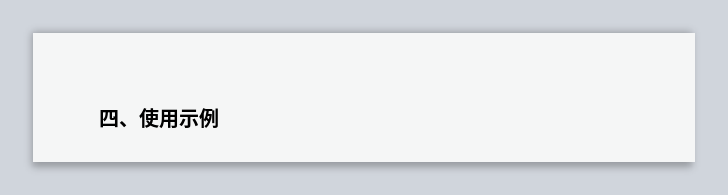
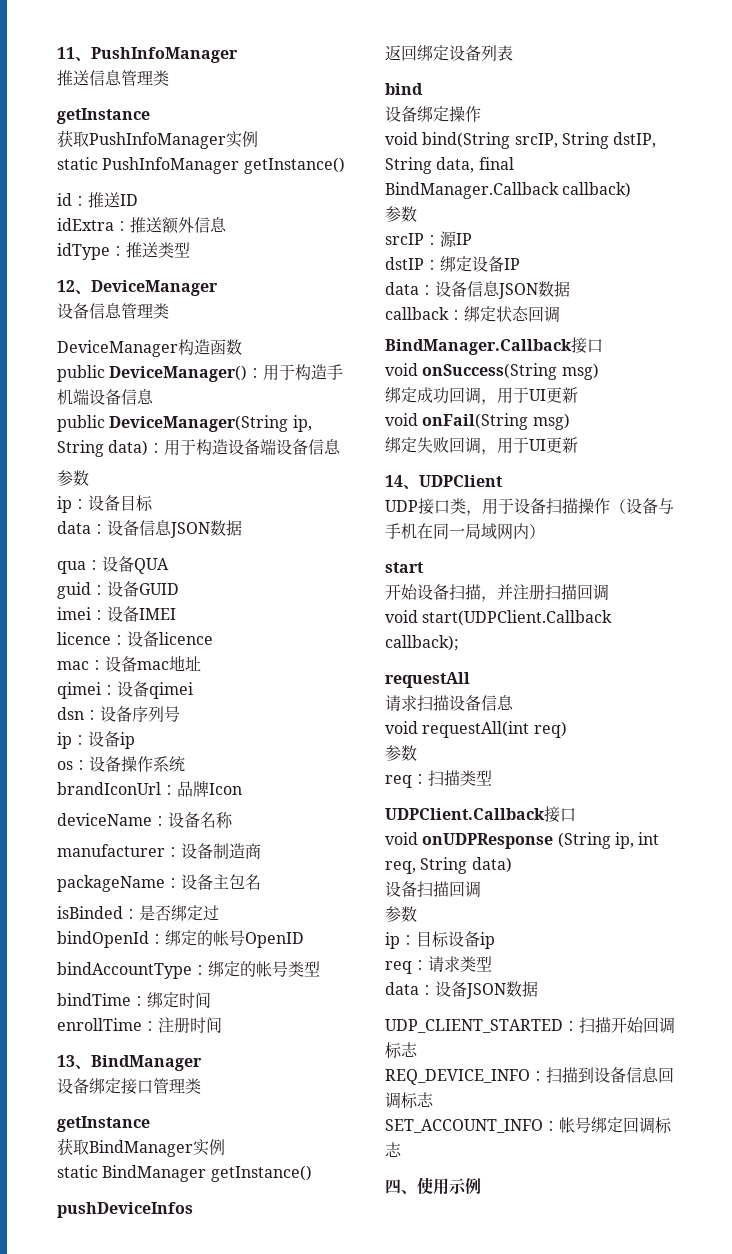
(99, 119) none -> [57,47,238,63] [57,70,169,86] [57,108,150,124] [57,130,258,149] [57,157,345,174] [57,192,138,208] [57,217,227,234] [57,242,190,260] [57,280,218,296] [57,303,169,319] [57,339,242,357] [57,364,344,382] [57,389,154,405] [57,415,312,432] [57,439,342,457] [57,470,89,486] [57,495,153,513] [57,520,242,538] [57,556,169,574] [57,581,179,599] [57,606,176,622] [57,631,213,647] [57,655,201,672] [57,681,193,699] [57,706,180,722] [57,731,135,749] [57,756,185,772] [57,781,242,797] [57,812,233,828] [57,843,261,860] [57,874,261,892] [57,905,219,921] [57,930,304,948] [57,961,320,979] [57,992,211,1008] [57,1017,222,1033] [57,1055,202,1071] [57,1078,201,1095] [57,1116,150,1132] [57,1138,225,1157] [57,1165,312,1182] [57,1202,193,1218] [385,45,513,61] [385,83,423,95] [385,106,481,122] [385,132,657,149] [385,157,514,174] [385,182,632,199] [385,206,417,222] [385,231,472,247] [385,256,520,272] [385,281,570,299] [385,306,560,323] [385,337,603,355] [385,363,599,380] [385,387,578,405] [385,413,570,430] [385,437,578,455] [385,475,503,489] [385,498,674,516] [385,523,545,540] [385,562,424,573] [385,584,609,602] [385,610,613,626] [385,635,459,651] [385,672,470,688] [385,695,514,711] [385,721,567,738] [385,745,417,761] [385,770,492,788] [385,806,576,823] [385,832,660,849] [385,857,512,874] [385,881,481,898] [385,906,417,922] [385,931,495,949] [385,956,492,974] [385,981,538,999] [385,1017,675,1034] [385,1042,418,1059] [385,1067,674,1085] [385,1092,434,1109] [385,1117,672,1134] [385,1142,402,1157] 11、PushInfoManager // 推送信息管理类 // getInstance // 获取PushInfoManager实例 // static PushInfoManager getInstance() // id：推送ID // idExtra：推送额外信息 // idType：推送类型 // 12、DeviceManager // 设备信息管理类 // DeviceManager构造函数 // public DeviceManager()：用于构造手机端设备信息 // public DeviceManager(String ip, String data)：用于构造设备端设备信息 // 参数 // ip：设备目标 // data：设备信息JSON数据 // qua：设备QUA // guid：设备GUID // imei：设备IMEI // licence：设备licence // mac：设备mac地址 // qimei：设备qimei // dsn：设备序列号 // ip：设备ip // os：设备操作系统 // brandIconUrl：品牌Icon // deviceName：设备名称 // manufacturer：设备制造商 // packageName：设备主包名 // isBinded：是否绑定过 // bindOpenId：绑定的帐号OpenID // bindAccountType：绑定的帐号类型 // bindTime：绑定时间 // enrollTime：注册时间 // 13、BindManager // 设备绑定接口管理类 // getInstance // 获取BindManager实例 // static BindManager getInstance() // pushDeviceInfos // 返回绑定设备列表 // bind // 设备绑定操作 // void bind(String srcIP, String dstIP, String data, final BindManager.Callback callback) // 参数 // srcIP：源IP // dstIP：绑定设备IP // data：设备信息JSON数据 // callback：绑定状态回调 // BindManager.Callback接口 // void onSuccess(String msg) // 绑定成功回调，用于UI更新 // void onFail(String msg) // 绑定失败回调，用于UI更新 // 14、UDPClient // UDP接口类，用于设备扫描操作（设备与手机在同一局域网内） // start // 开始设备扫描，并注册扫描回调 // void start(UDPClient.Callback callback); // requestAll // 请求扫描设备信息 // void requestAll(int req) // 参数 // req：扫描类型 // UDPClient.Callback接口 // void onUDPResponse (String ip, int req, String data) // 设备扫描回调 // 参数 // ip：目标设备ip // req：请求类型 // data：设备JSON数据 // UDP_CLIENT_STARTED：扫描开始回调标志 // REQ_DEVICE_INFO：扫描到设备信息回调标志 // SET_ACCOUNT_INFO：帐号绑定回调标志 //

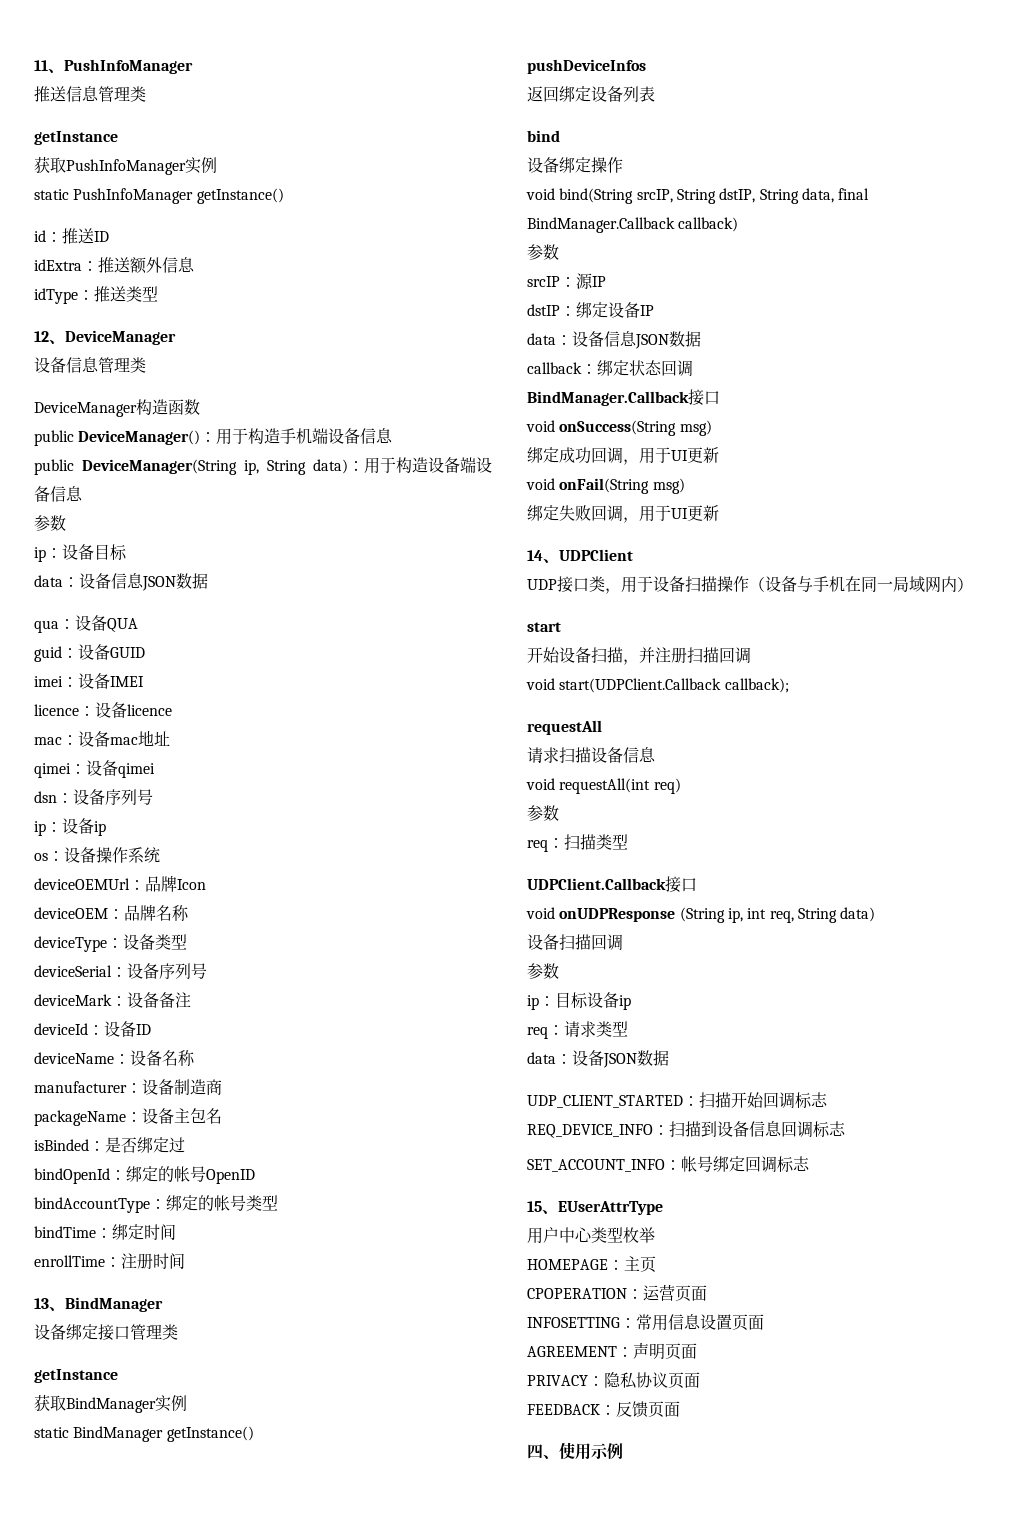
[57,782,161,795] brandIconUrl -> [34,878,130,890] deviceOEMUrl
(242, 789) none -> [34,905,189,921] [34,934,187,952] [34,963,207,979] [34,992,191,1008] [34,1021,151,1037] // deviceOEM：品牌名称 // deviceType：设备类型 // deviceSerial：设备序列号 // deviceMark：设备备注 // deviceId：设备ID
(402, 1149) none -> [527,1201,663,1215] [527,1227,655,1244] [527,1256,656,1273] [527,1284,707,1302] [527,1314,764,1331] [527,1342,697,1360] [527,1372,700,1389] [527,1401,680,1418] // 15、EUserAttrType // 用户中心类型枚举 // HOMEPAGE：主页 // CPOPERATION：运营页面 // INFOSETTING：常用信息设置页面 // AGREEMENT：声明页面 // PRIVACY：隐私协议页面 // FEEDBACK：反馈页面

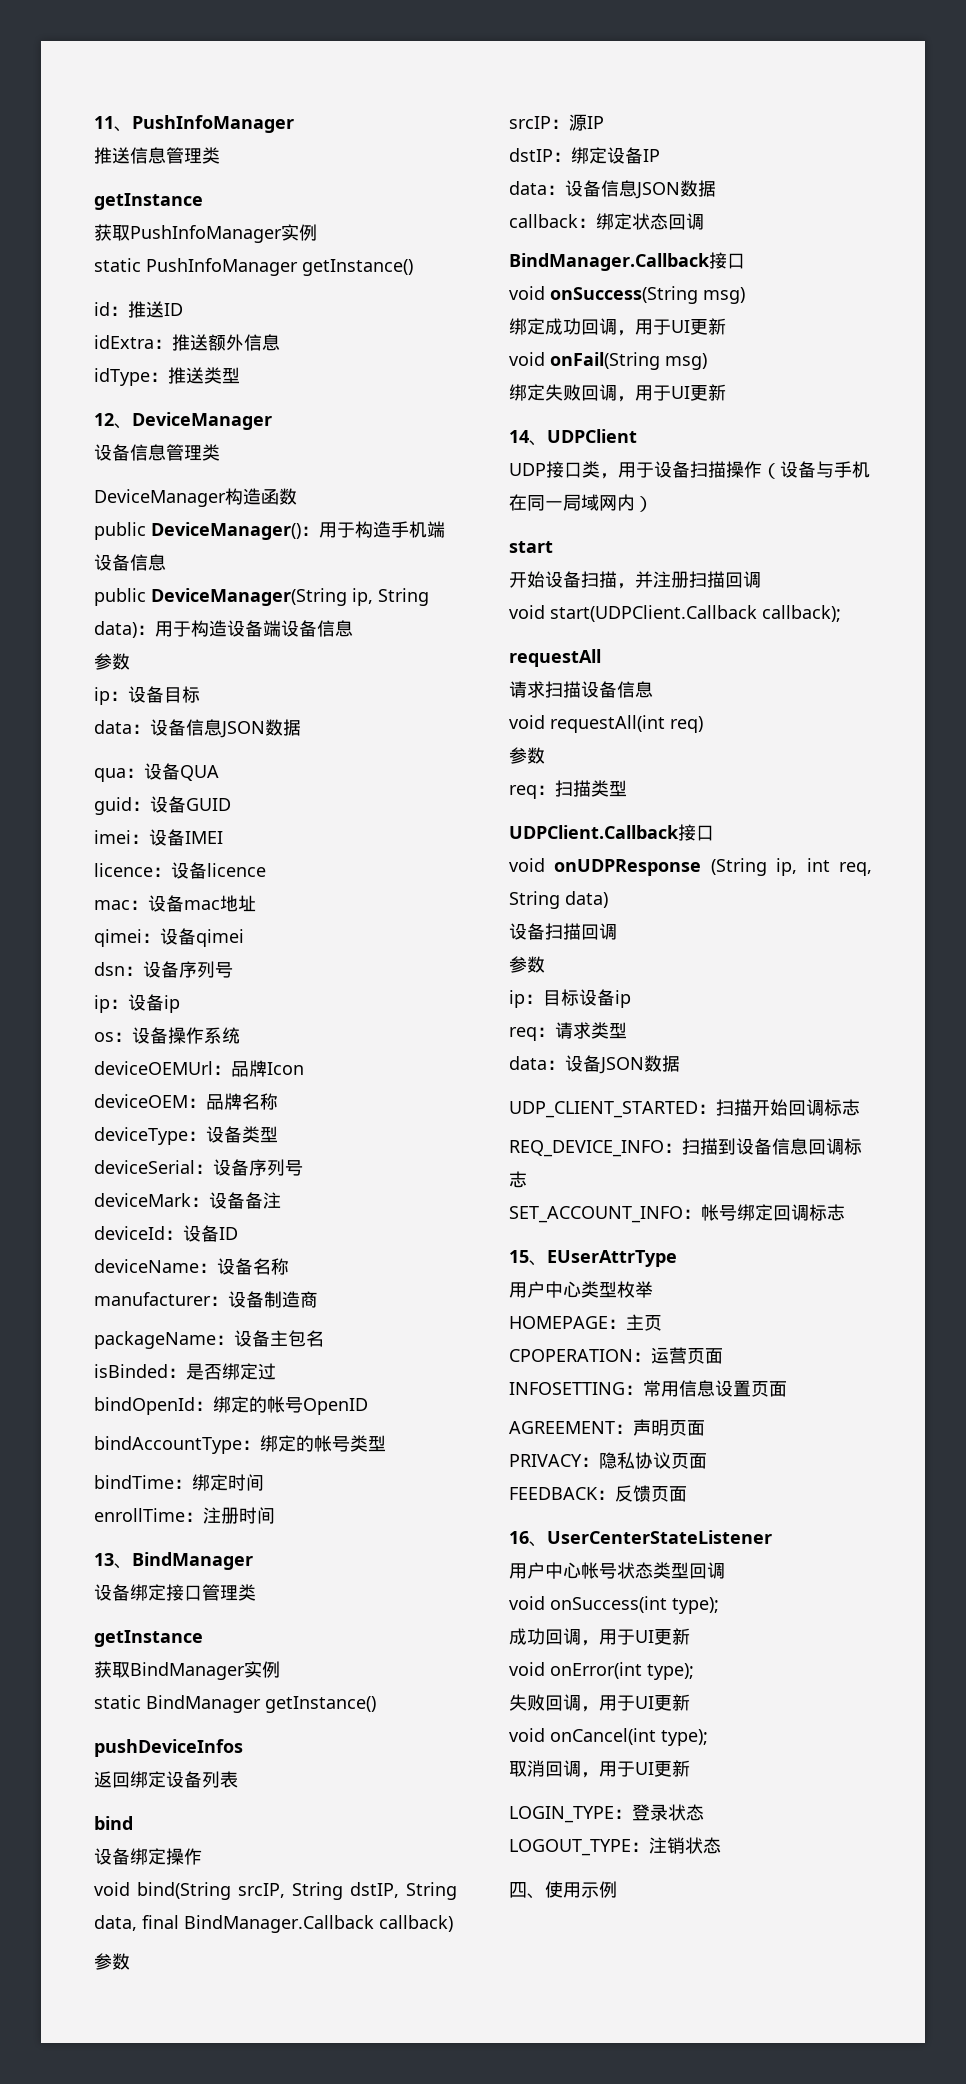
(680, 1409) none -> [509,1530,772,1547] [509,1562,725,1579] [509,1596,719,1614] [509,1628,690,1646] [509,1662,694,1680] [509,1694,690,1712] [509,1728,708,1746] [509,1760,690,1778] [509,1804,704,1823] [509,1837,721,1856] // 16、UserCenterStateListener // 用户中心帐号状态类型回调 // void onSuccess(int type); // 成功回调，用于UI更新 // void onError(int type); // 失败回调，用于UI更新 // void onCancel(int type); // 取消回调，用于UI更新 // LOGIN_TYPE：登录状态 // LOGOUT_TYPE：注销状态

